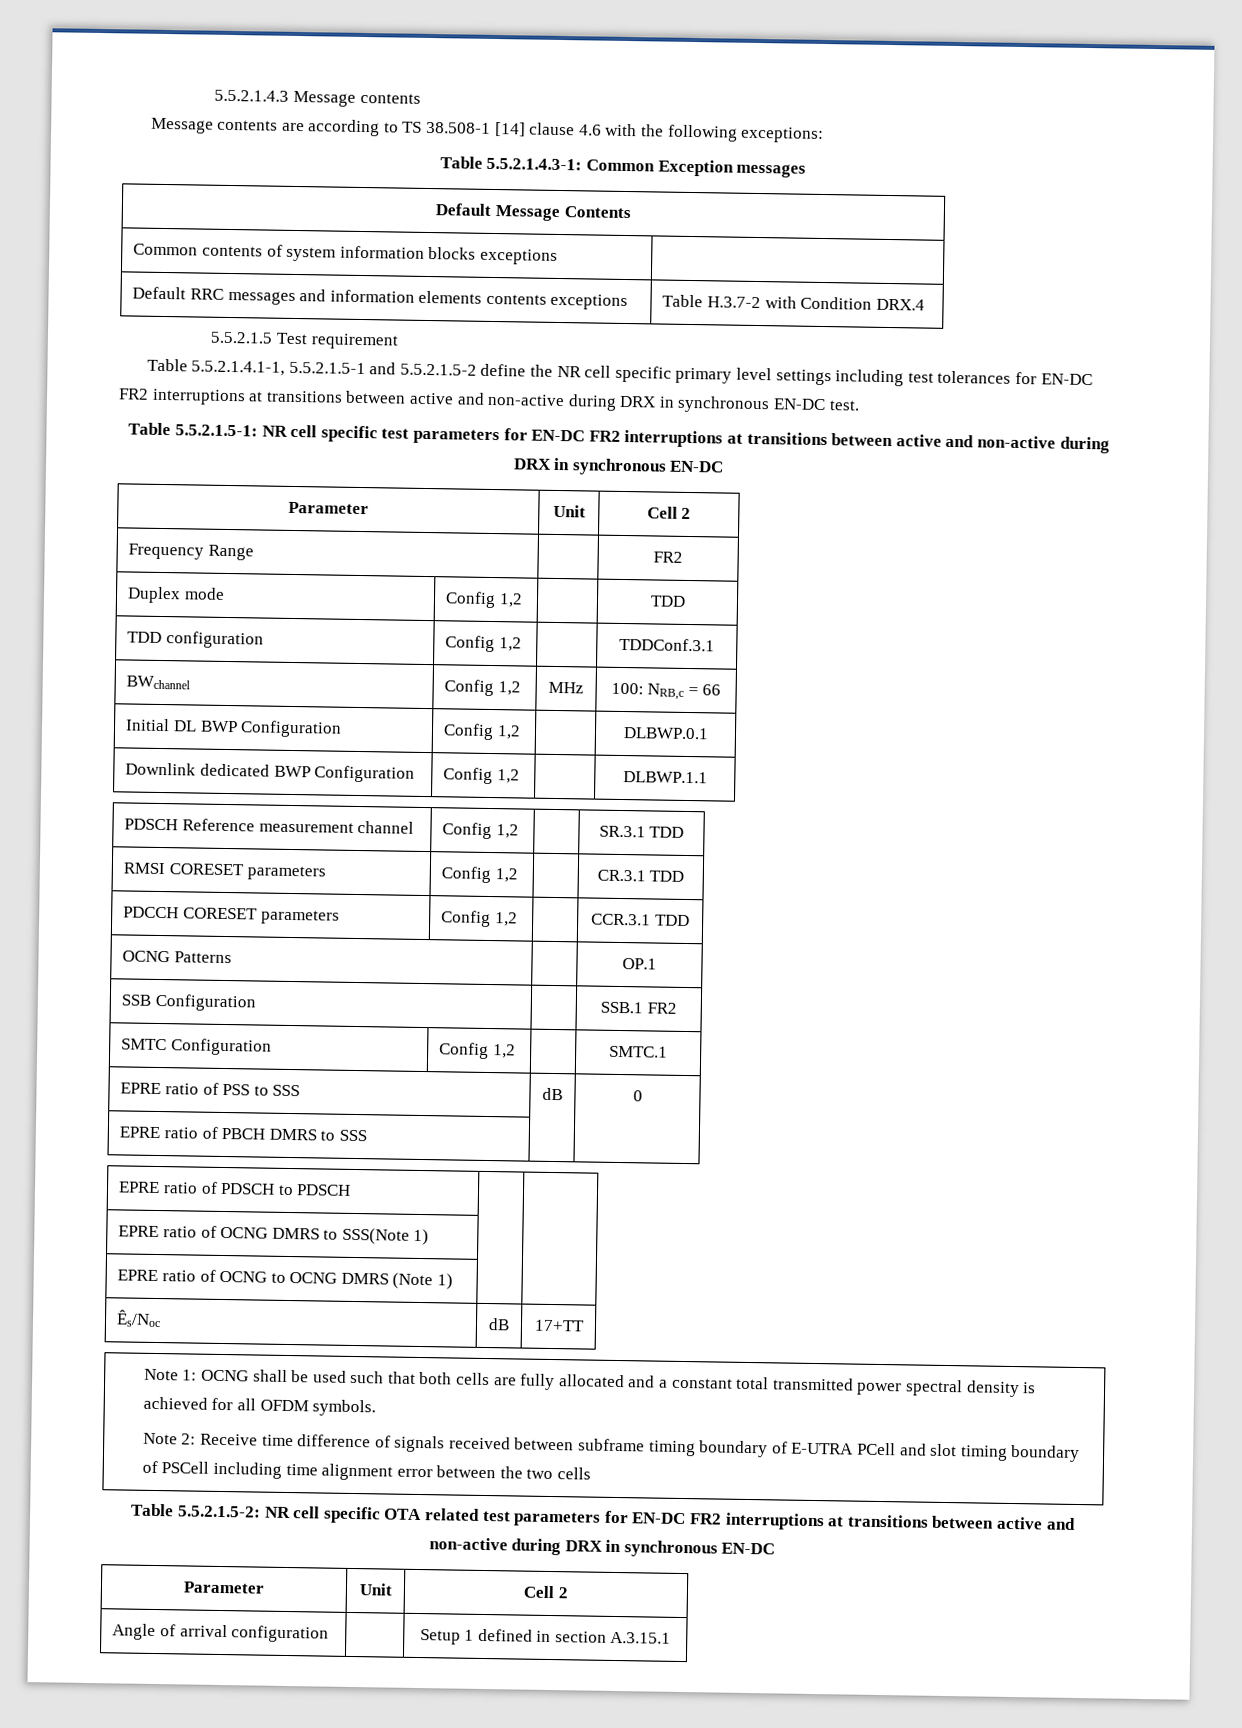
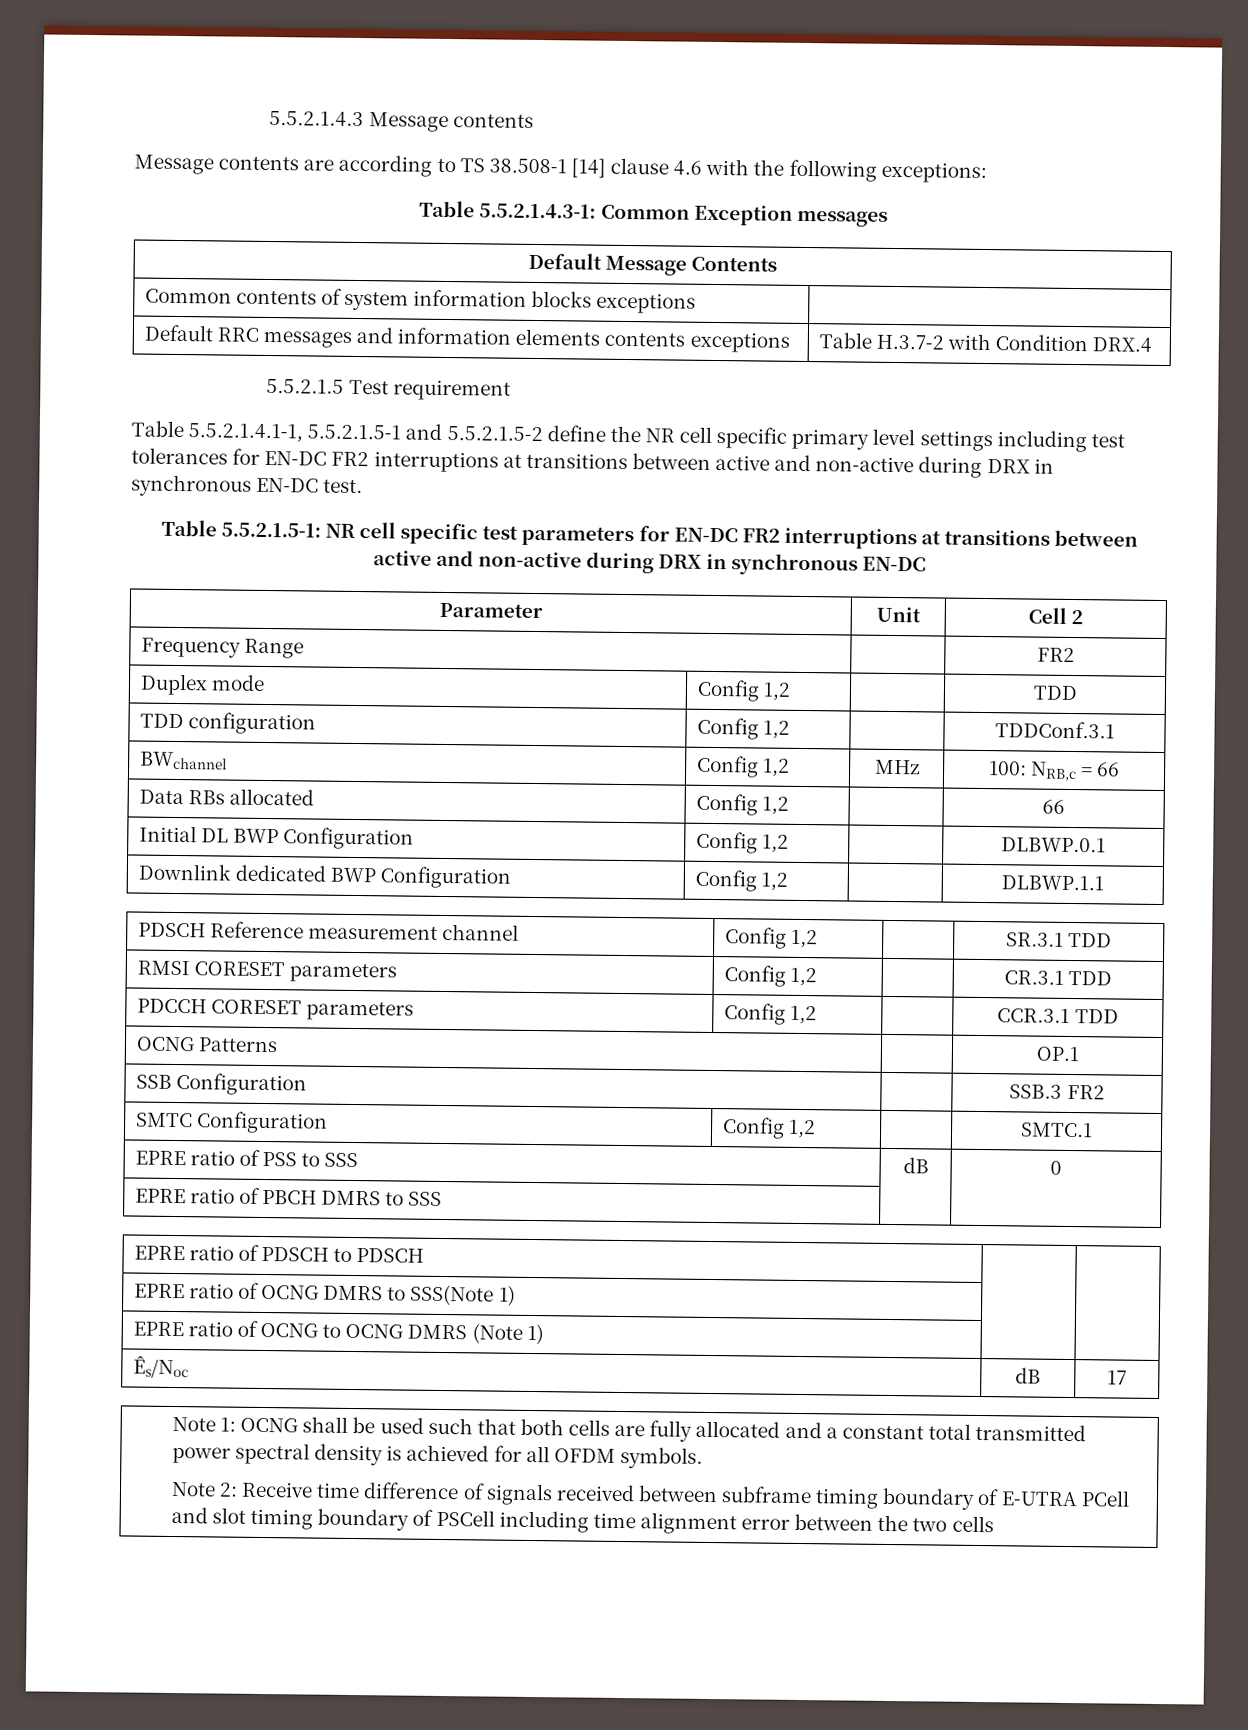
(722, 690) none -> [138,788,314,806] [695,793,789,816] [1042,799,1065,814] // Data RBs allocated | Config 1,2 | | 66
[600,1001,644,1014] SSB.1 -> [1009,1084,1063,1099] SSB.3
[533,1319,585,1332] 17+TT -> [1107,1370,1127,1385] 17
[131,1503,1076,1531] [428,1537,776,1558] [183,1581,265,1594] [358,1583,393,1596] [523,1585,569,1599] [112,1623,330,1643] [419,1628,672,1645] // Table 5.5.2.1.5-2: NR cell specific OTA related test parameters for EN-DC FR2 interruptions at transitions between active and non-active during DRX in synchronous EN-DC // Parameter | Unit | Cell 2 // Angle of arrival configuration | | Setup 1 defined in section A.3.15.1 -> (994, 1524) none

